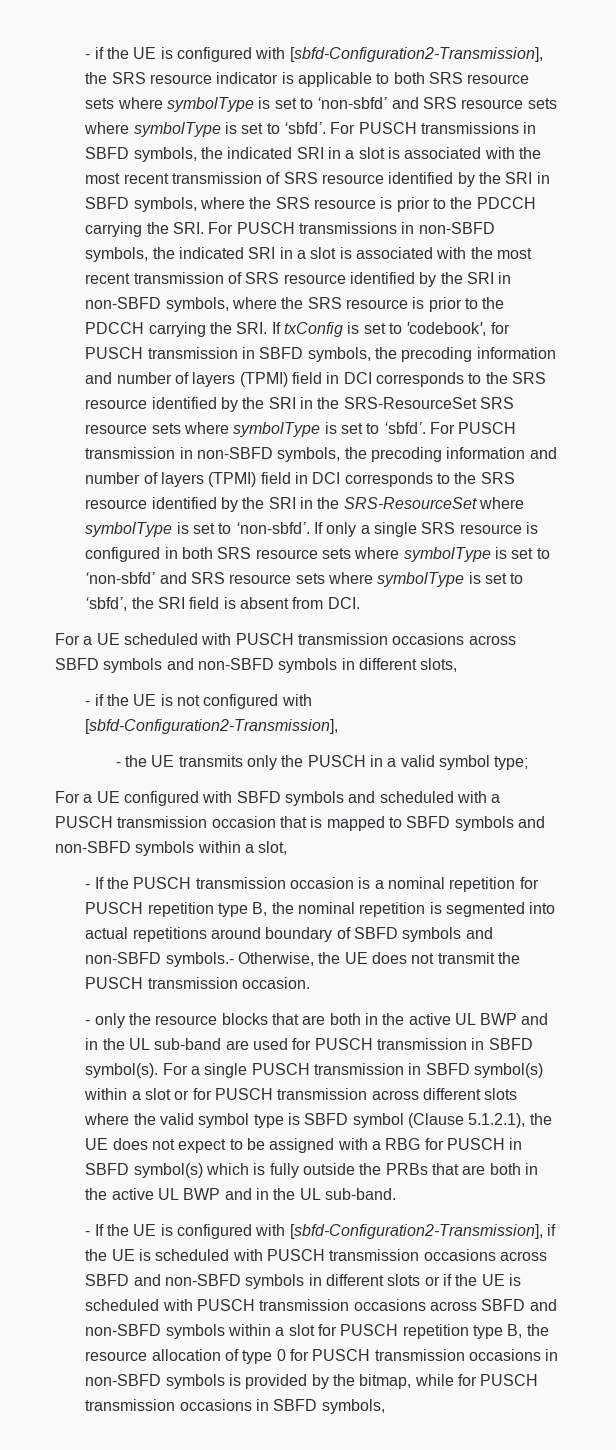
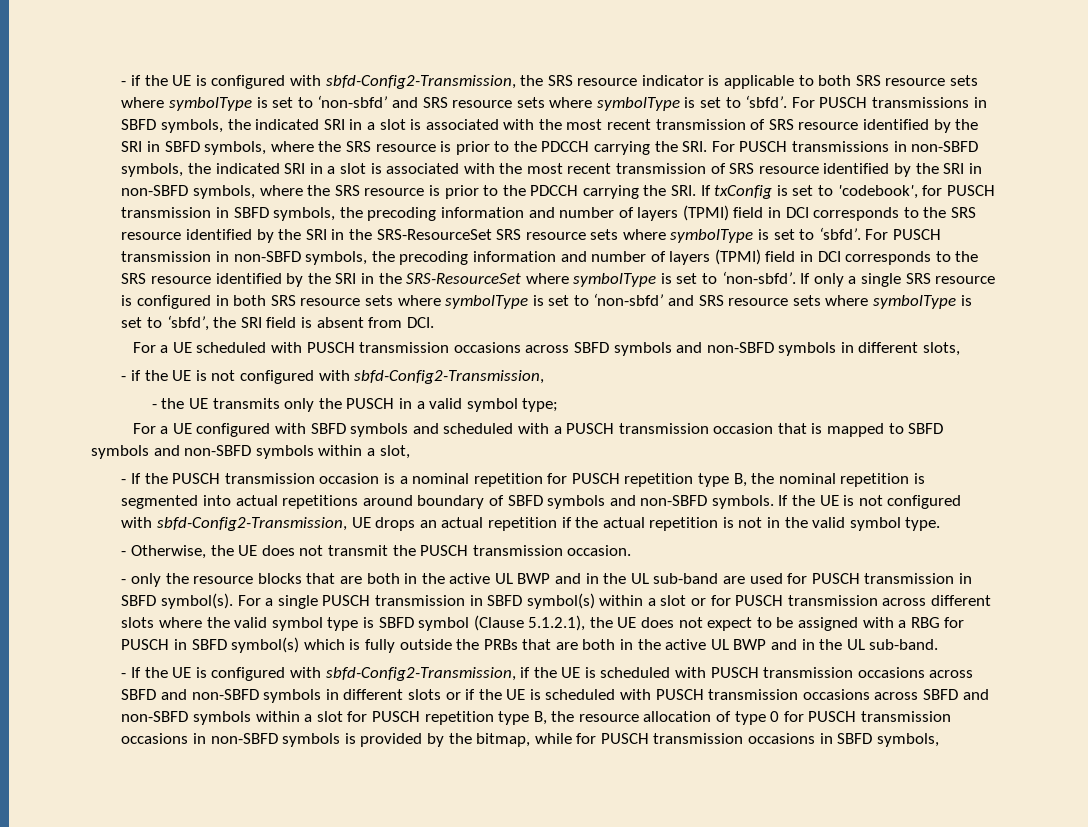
[289,47,543,62] [sbfd-Configuration2-Transmission], -> [325,75,516,89] sbfd-Config2-Transmission,
[85,719,339,734] [sbfd-Configuration2-Transmission], -> [354,370,545,384] sbfd-Config2-Transmission,
[165,952,234,967] symbols.- -> [711,495,962,509] [121,517,941,531] [121,551,127,556] symbols. If the UE is not configured with sbfd-Config2-Transmission, UE drops an actual repetition if the actual repetition is not in the valid symbol type. // -
[289,1224,543,1239] [sbfd-Configuration2-Transmission], -> [325,667,516,681] sbfd-Config2-Transmission,

